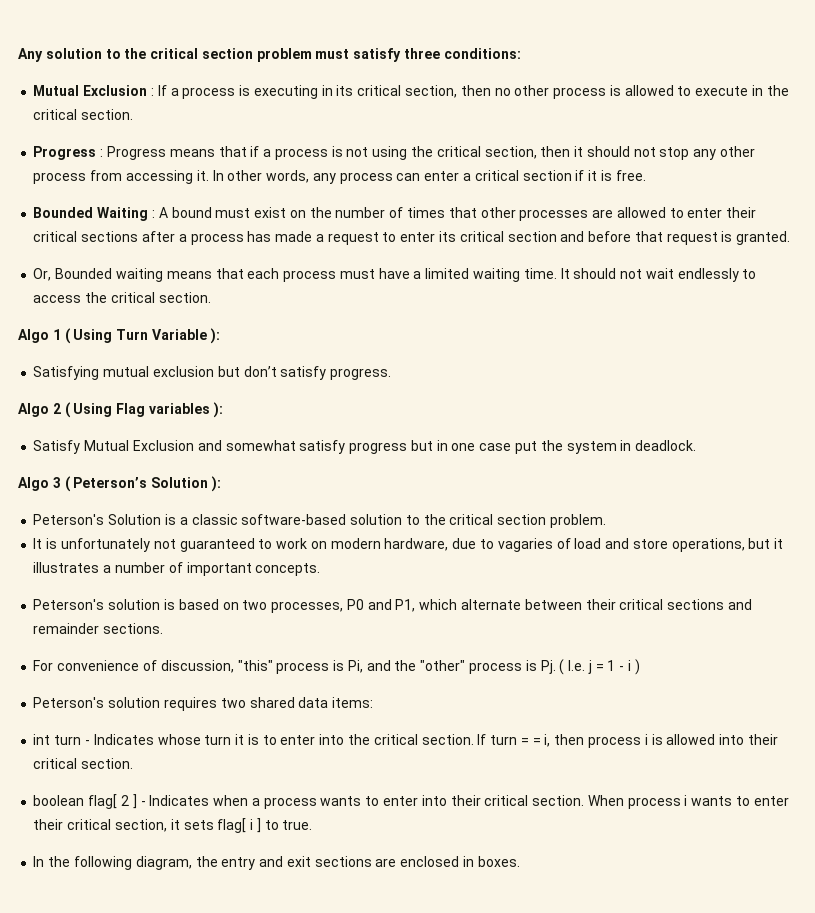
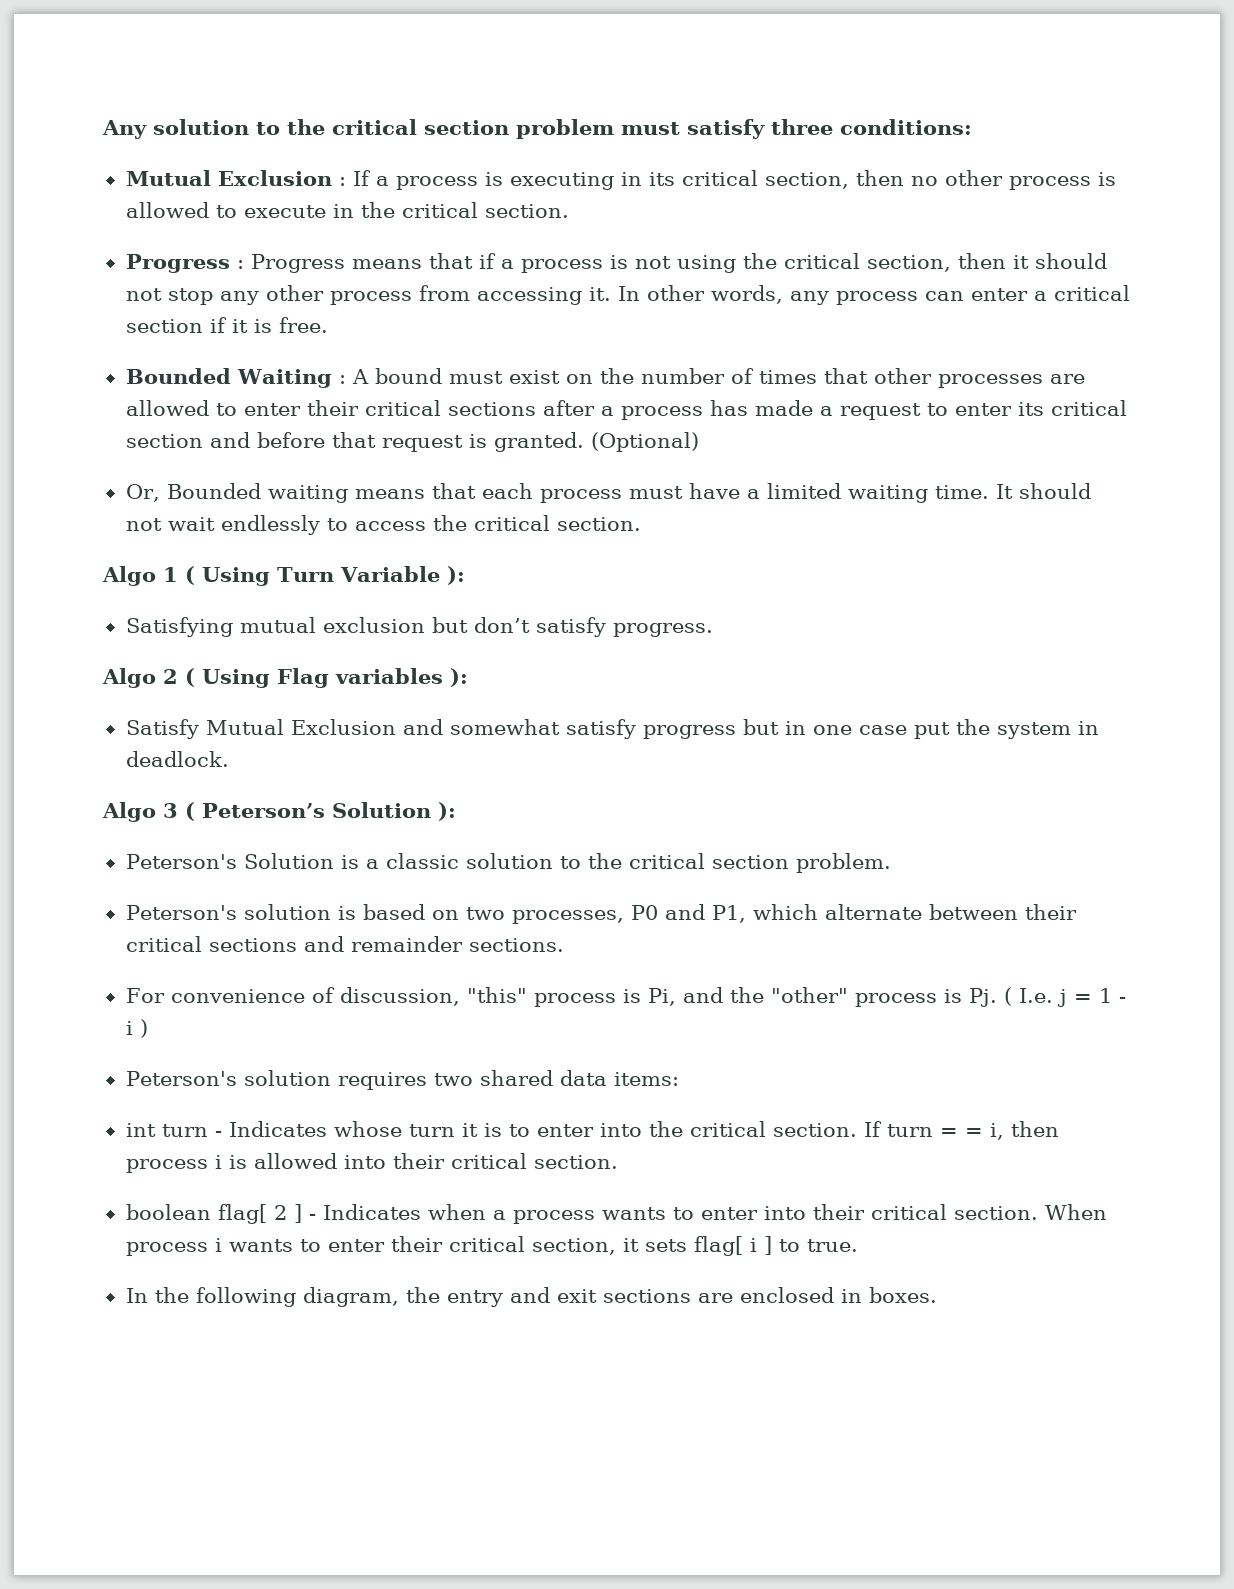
(791, 238) none -> [590,432,699,452] (Optional)
[241,514,347,525] software-based -> (459, 861) none
[33,538,784,552] [33,562,321,576] // It is unfortunately not guaranteed to work on modern hardware, due to vagaries of load and store operations, but it illustrates a number of important concepts. -> (891, 863) none

